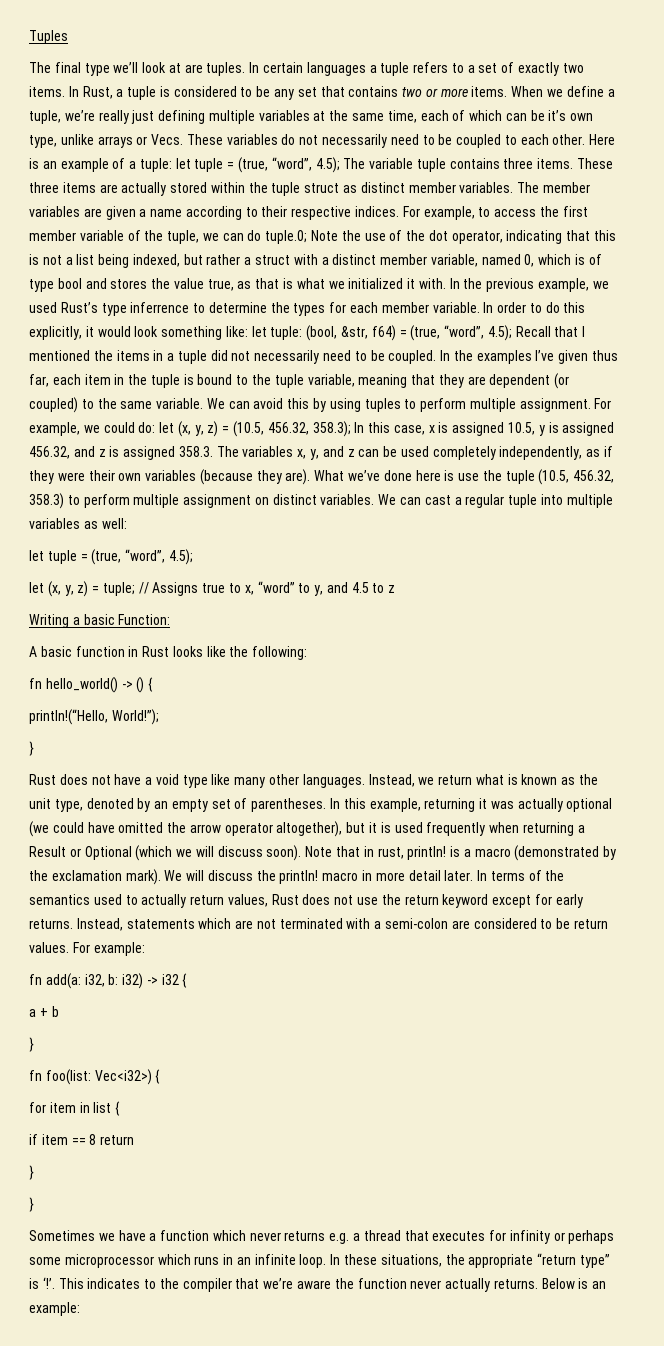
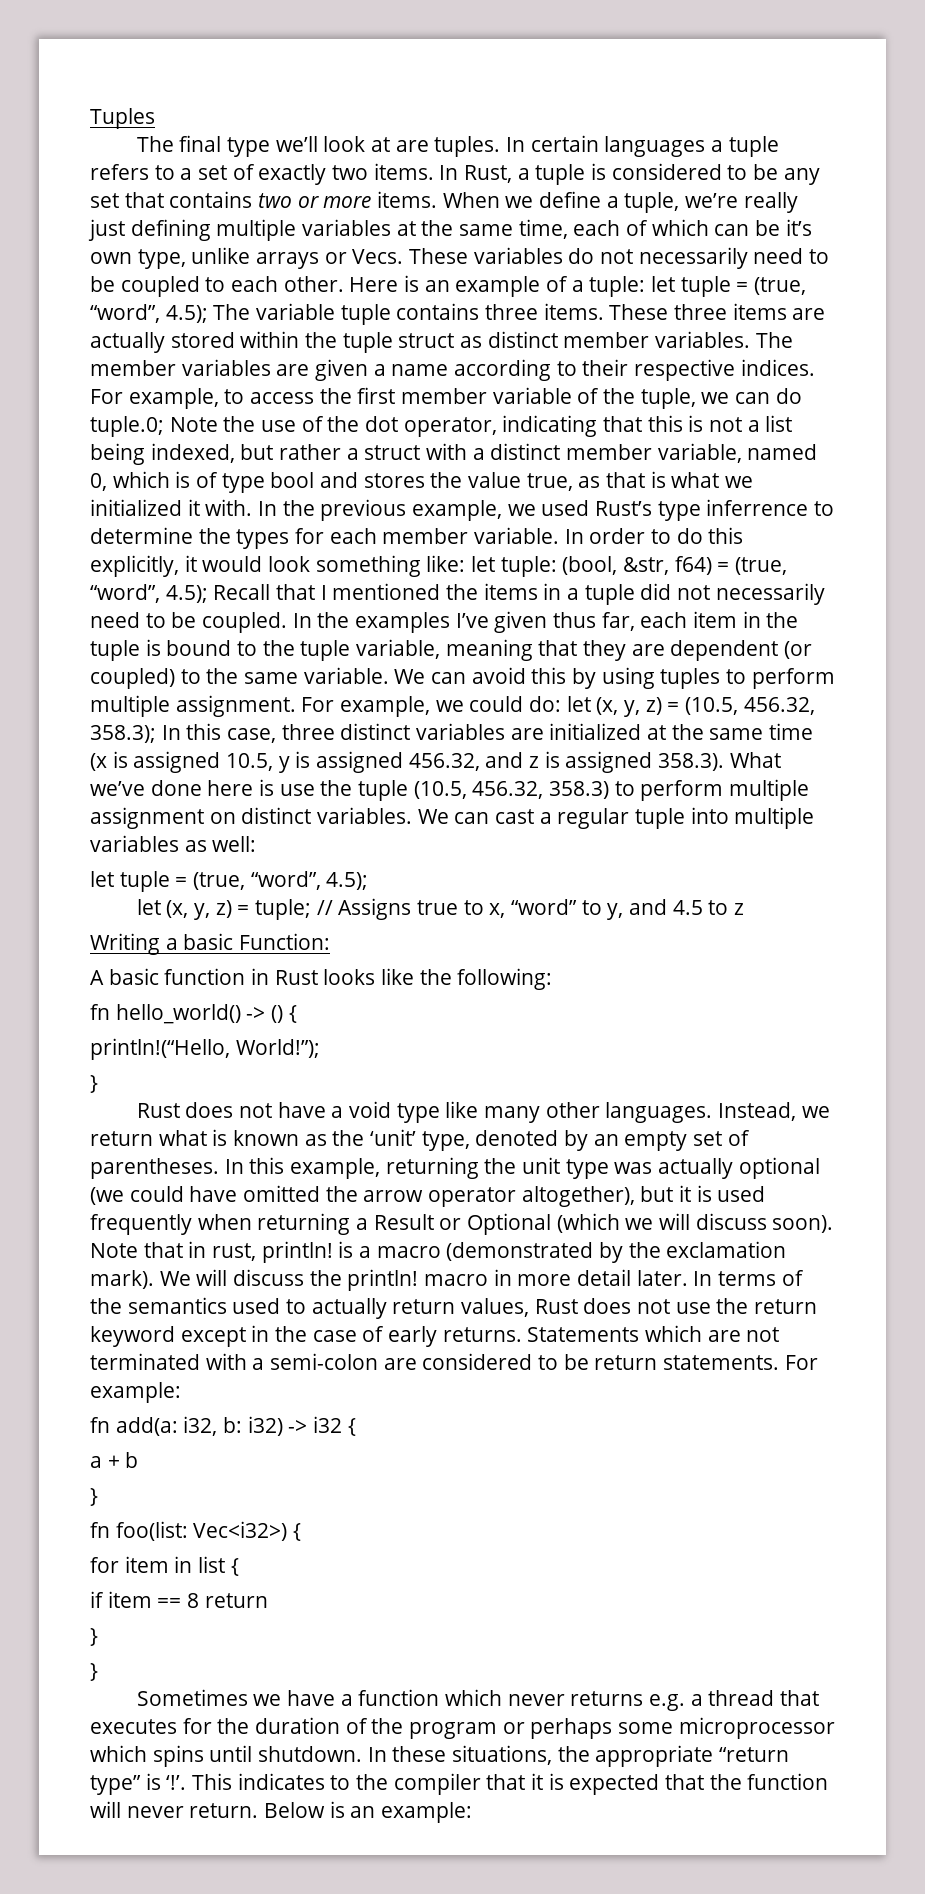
[428,425,435,433] x -> [281,723,814,740] [90,753,107,771] three distinct variables are initialized at the same time (x
[178,446,614,460] [29,469,311,485] 358.3. The variables x, y, and z can be used completely independently, as if they were their own variables (because they are). -> [658,753,725,771] 358.3).
[29,798,51,809] unit -> [370,1129,417,1146] ‘unit’
[479,798,488,809] it -> [484,1157,609,1179] the unit type
[534,894,583,908] [29,918,195,931] for early returns. Instead, statements -> [251,1325,640,1347] in the case of early returns. Statements
[29,942,69,953] values. -> [663,1355,780,1370] statements.
[509,1230,550,1244] infinity -> [217,1717,498,1739] the duration of the program
[194,1254,327,1268] runs in an infinite loop. -> [152,1745,363,1767] spins until shutdown.
[263,1278,538,1292] we’re aware the function never actually returns. -> [531,1773,829,1795] [90,1801,259,1818] it is expected that the function will never return.

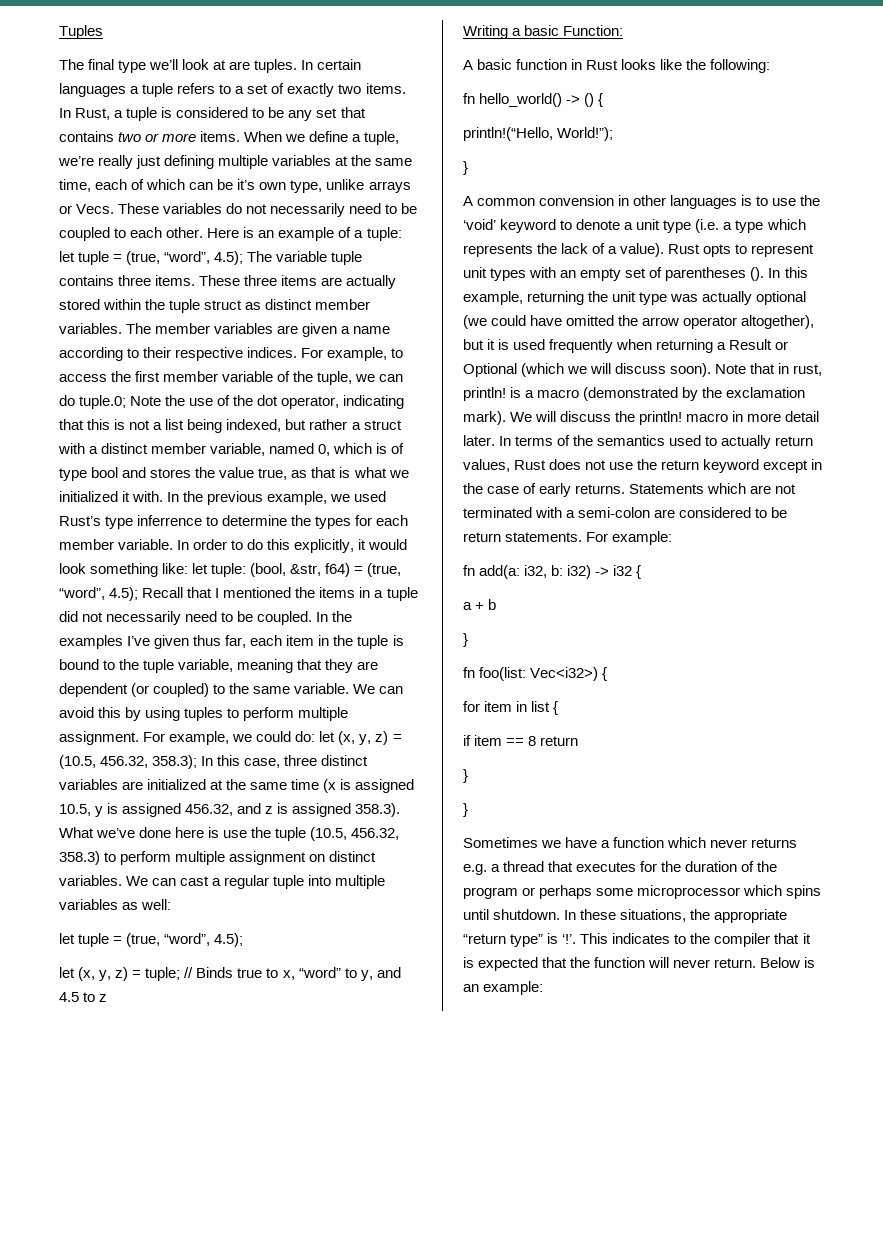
[338,898,412,920] Assigns -> [196,967,234,978] Binds
[136,1101,830,1123] [90,1129,589,1151] Rust does not have a void type like many other languages. Instead, we return what is known as the ‘unit’ type, denoted by -> [463,195,821,209] [463,219,806,233] [463,243,815,257] [463,267,557,281] A common convension in other languages is to use the ‘void’ keyword to denote a unit type (i.e. a type which represents the lack of a value). Rust opts to represent unit types with
[90,1158,219,1179] parentheses. -> [665,267,765,281] parentheses ().

